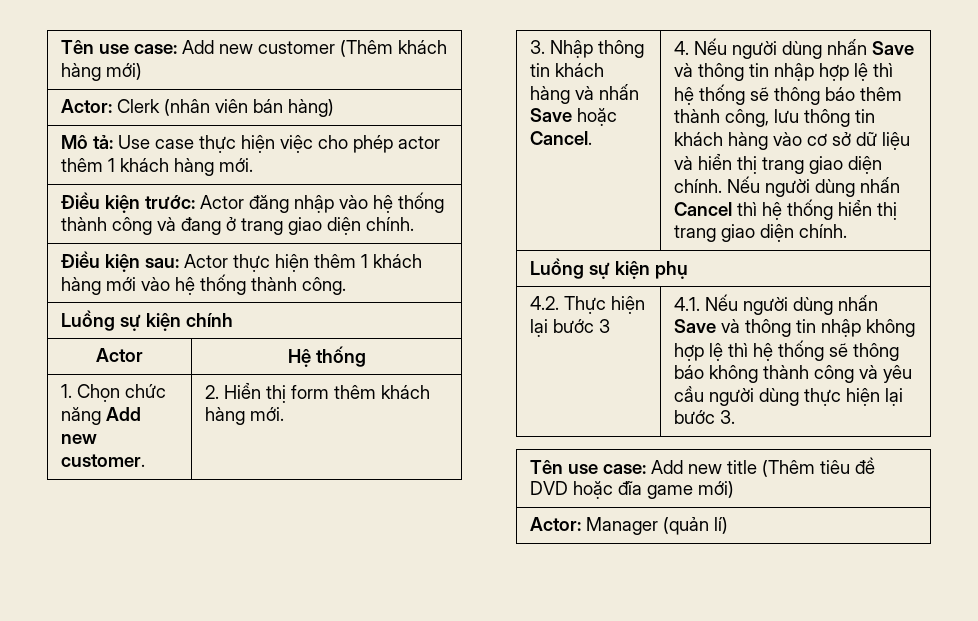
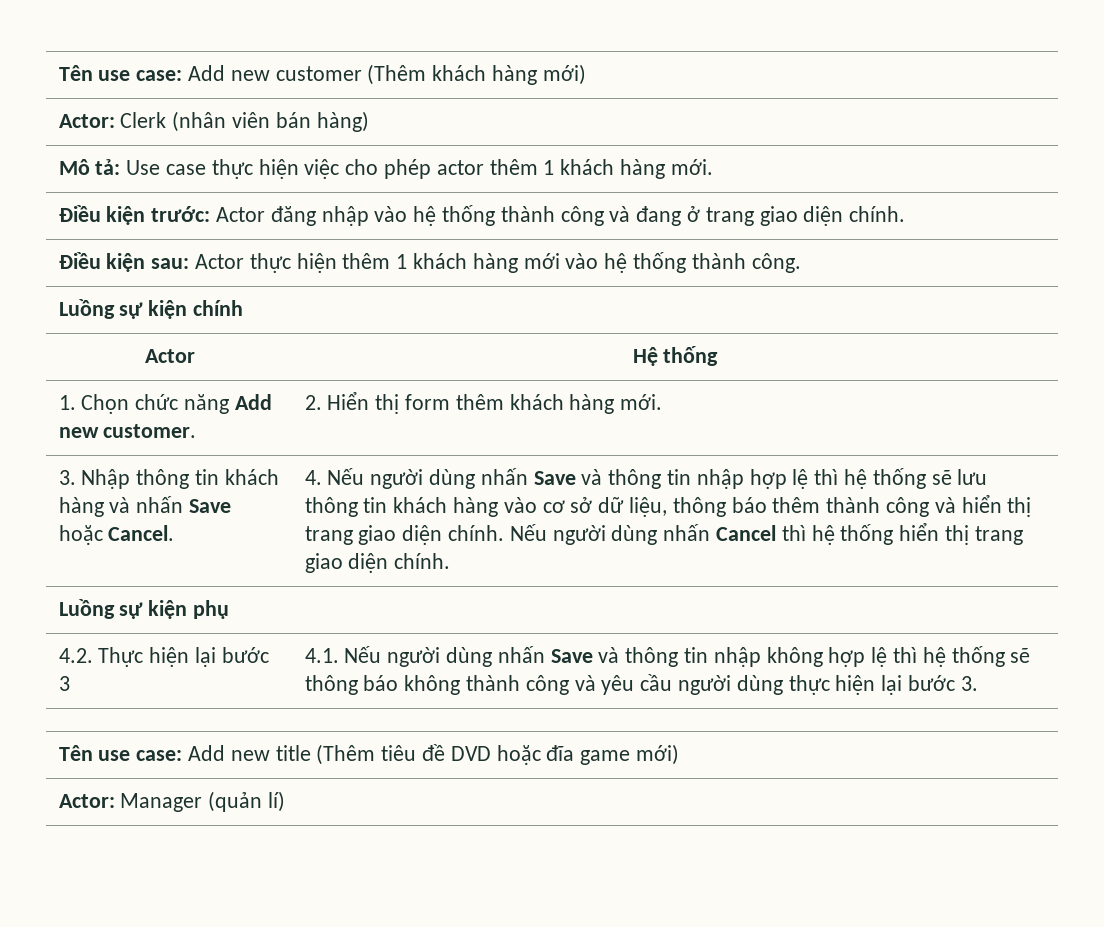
[773,87,902,105] [673,109,769,127] thông báo thêm thành công, -> (952, 477) none
[881,132,910,150] liệu -> [629,497,930,517] liệu, thông báo thêm thành công

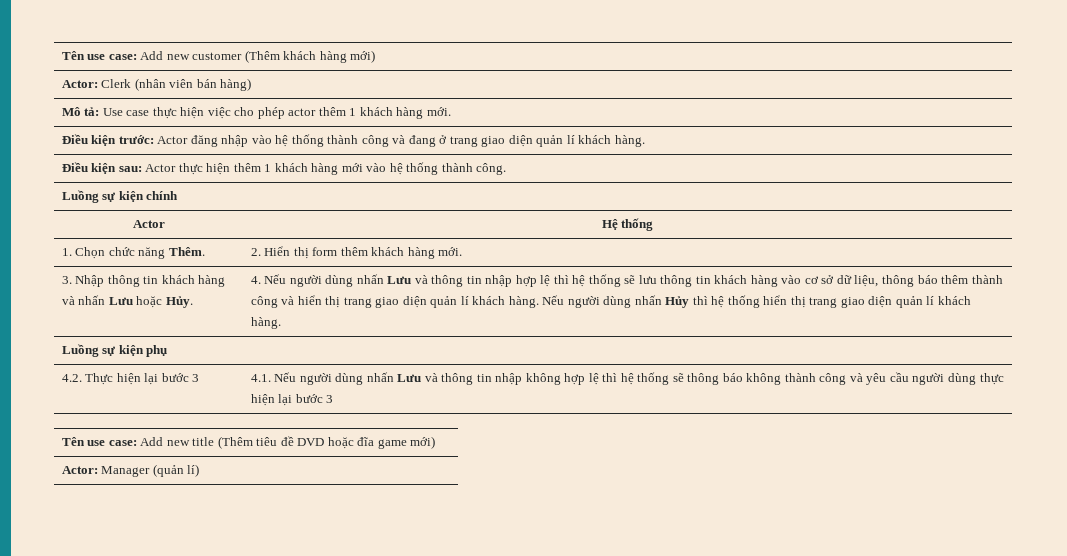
[849,206,906,222] chính. -> [536,135,645,147] quản lí khách hàng.
[234,394,272,410] [58,424,197,438] Add new customer. -> [168,247,205,256] Thêm.
[189,499,232,513] [58,525,175,545] Save hoặc Cancel. -> [108,296,193,308] Lưu hoặc Hủy.
[533,471,576,485] Save -> [387,276,412,284] Lưu
[448,524,777,545] chính. Nếu người dùng nhấn Cancel -> [430,295,690,308] quản lí khách hàng. Nếu người dùng nhấn Hủy
[394,553,451,569] chính. -> [895,296,971,308] [250,317,281,329] quản lí khách hàng.
[550,649,593,663] Save -> [397,374,422,382] Lưu
[960,676,978,691] 3. -> [326,395,334,403] 3

